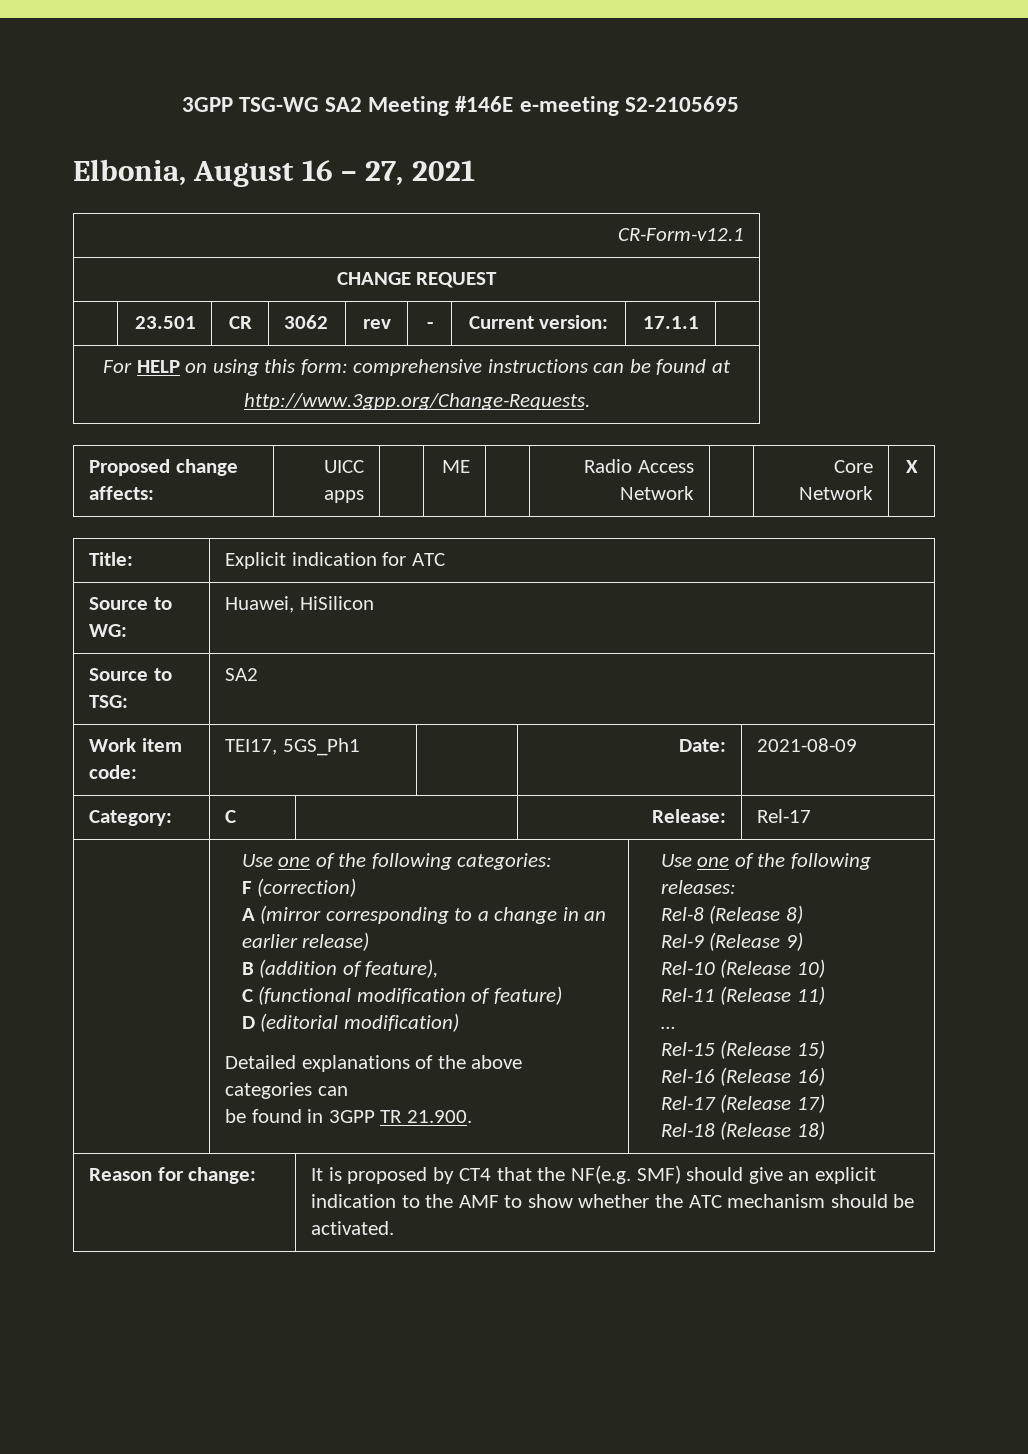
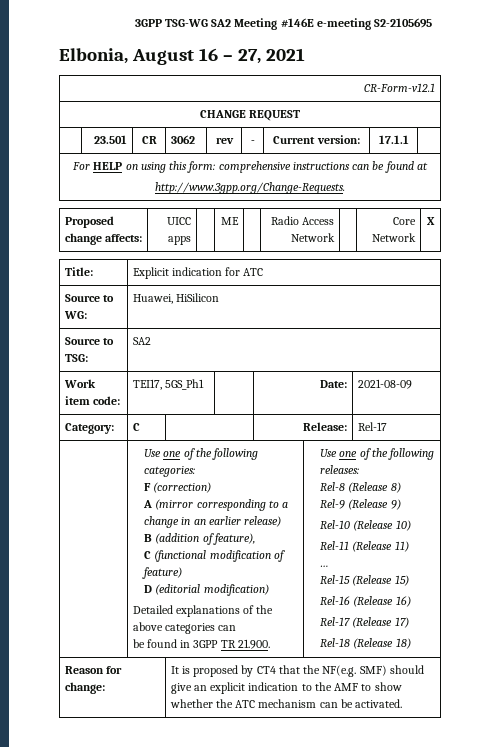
[830,1194,888,1208] should -> [319,702,338,708] can

